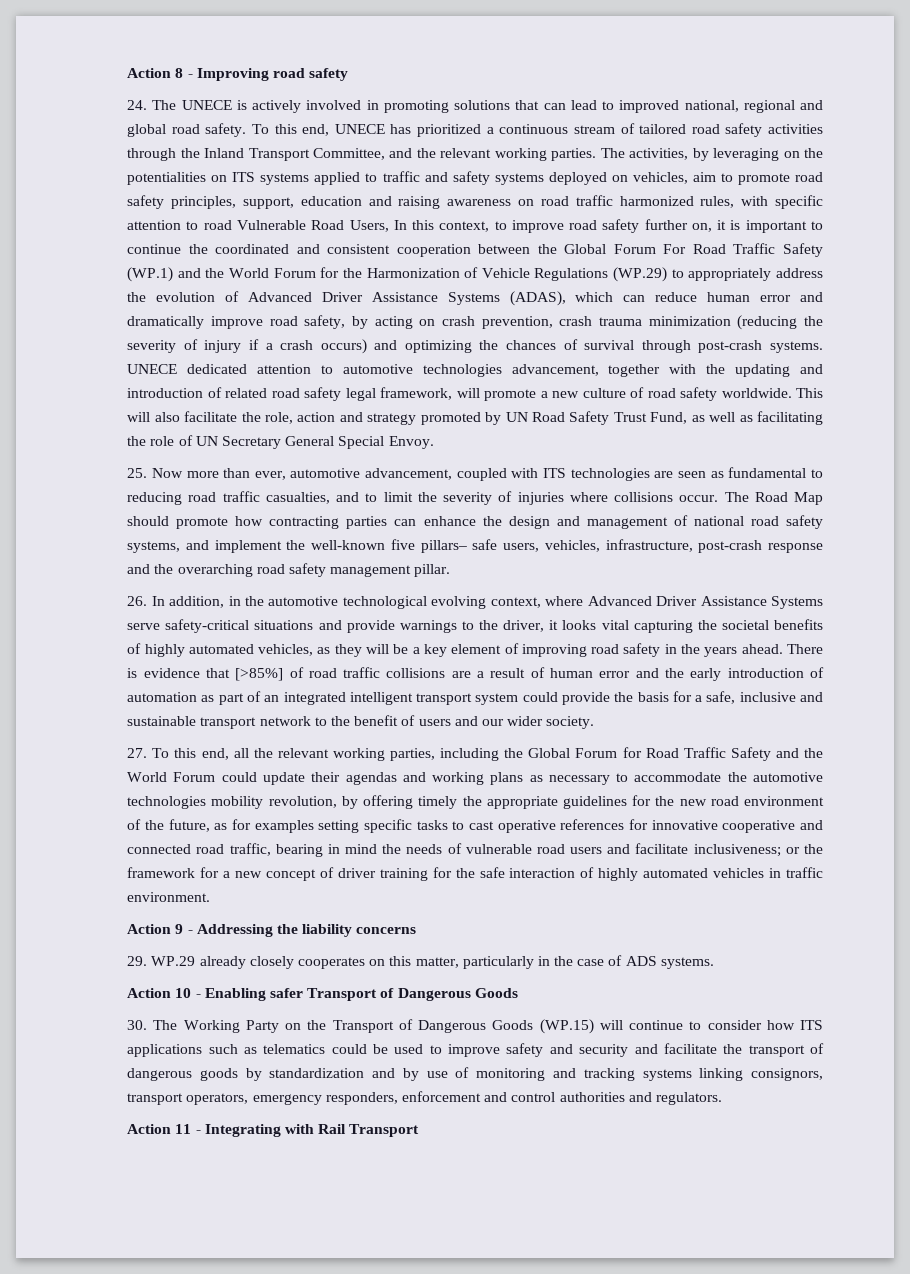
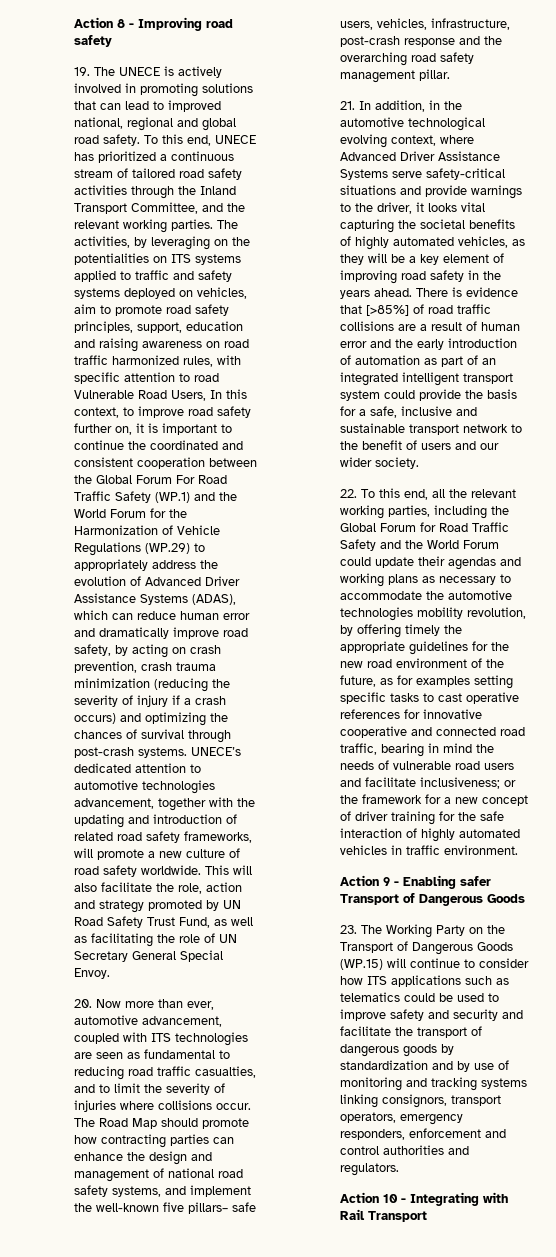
[127,100,148,110] 24. -> [74,67,91,76] 19.
[127,364,178,374] UNECE -> [191,747,242,756] UNECE’s
[345,387,453,401] legal framework, -> [184,831,253,843] frameworks,
[127,468,148,478] 25. -> [74,999,93,1008] 20.
[127,596,148,606] 26. -> [340,101,356,110] 21.
[127,748,148,758] 27. -> [340,489,358,498] 22.
[196,924,417,937] [127,955,714,969] [127,988,201,998] Addressing the liability concerns // 29. WP.29 already closely cooperates on this matter, particularly in the case of ADS systems. // Action 10 - -> (400, 883) none
[127,1020,148,1030] 30. -> [340,925,358,934] 23.
[175,1124,192,1134] 11 -> [383,1194,399,1203] 10

